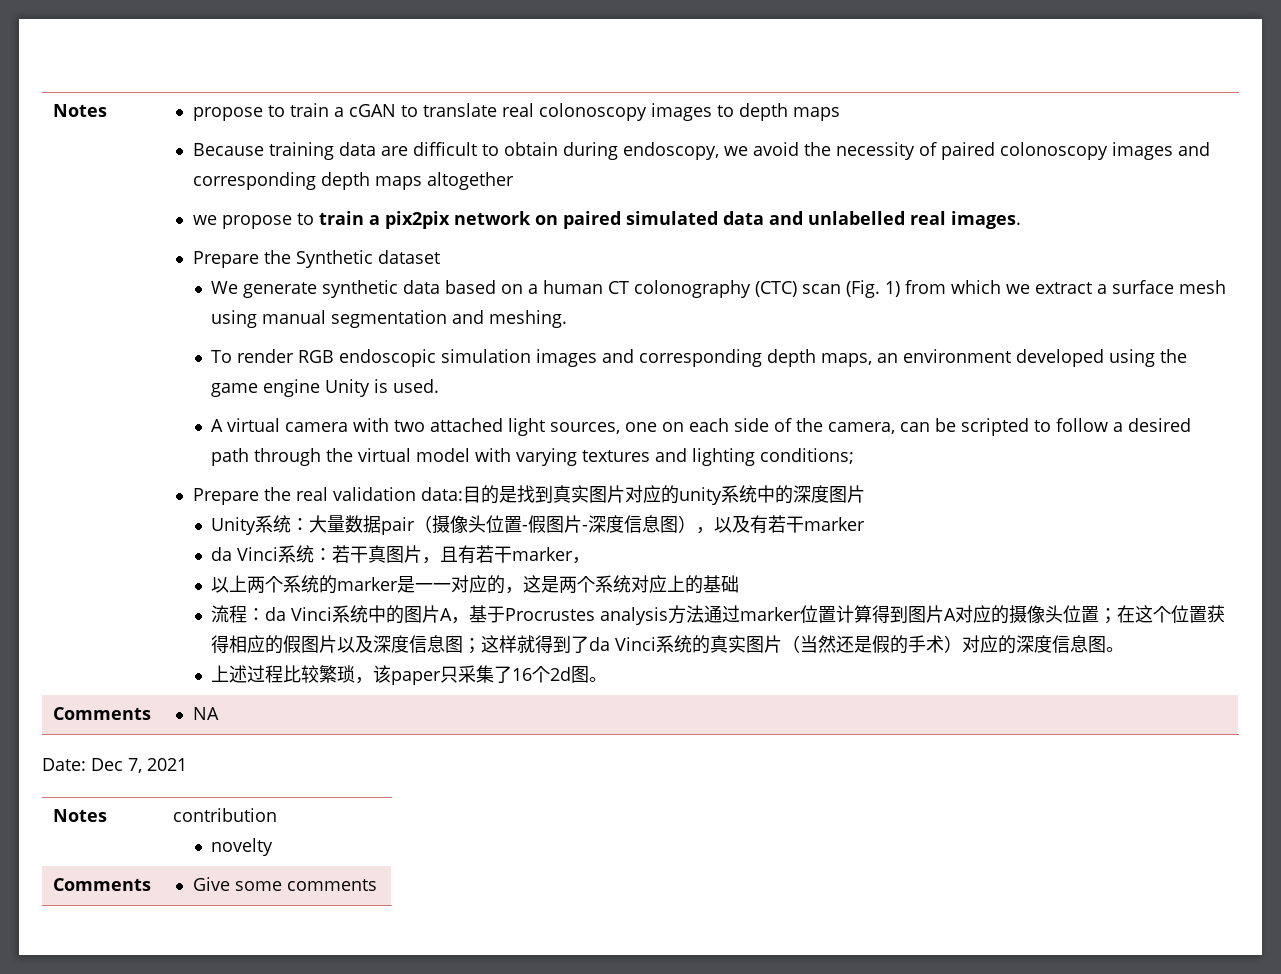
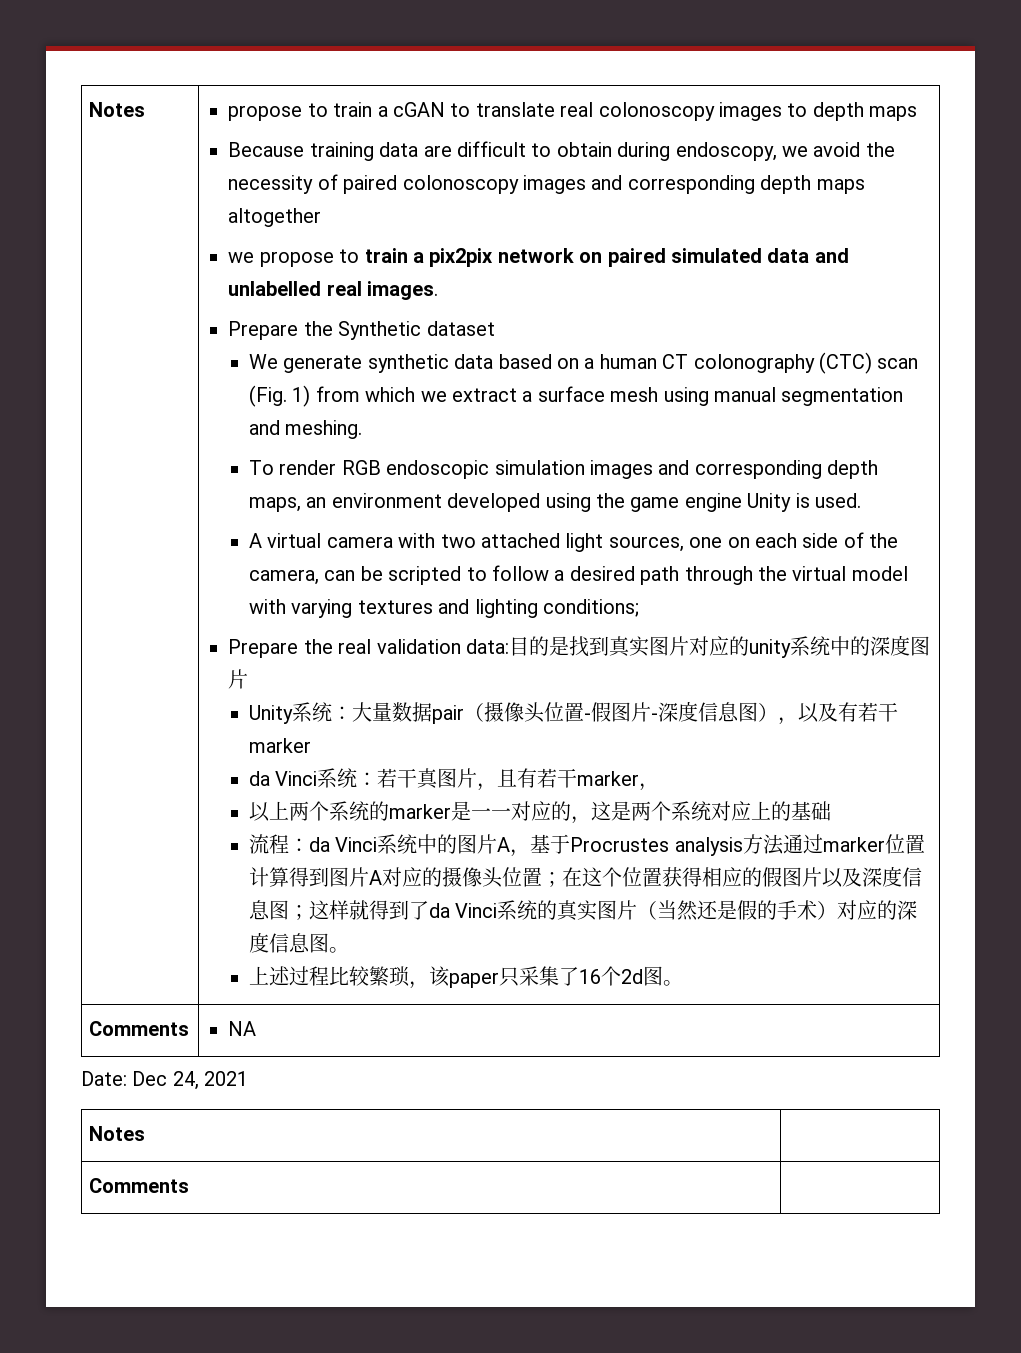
[128,758,142,773] 7, -> [172,1071,199,1090] 24,
[172,808,277,822] [210,838,273,856] [52,878,151,891] [192,877,377,891] contribution // novelty // Comments | Give some comments -> [89,1178,190,1193] // Comments |

